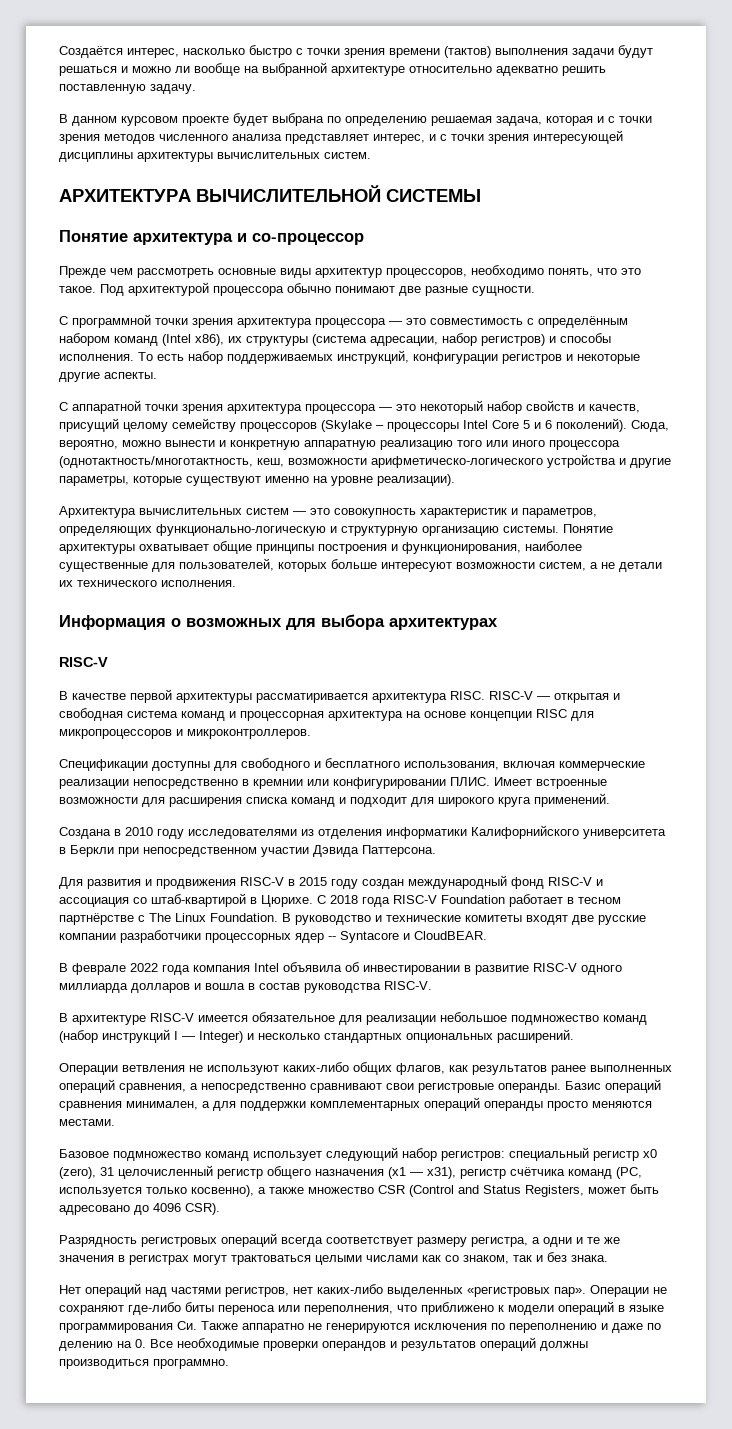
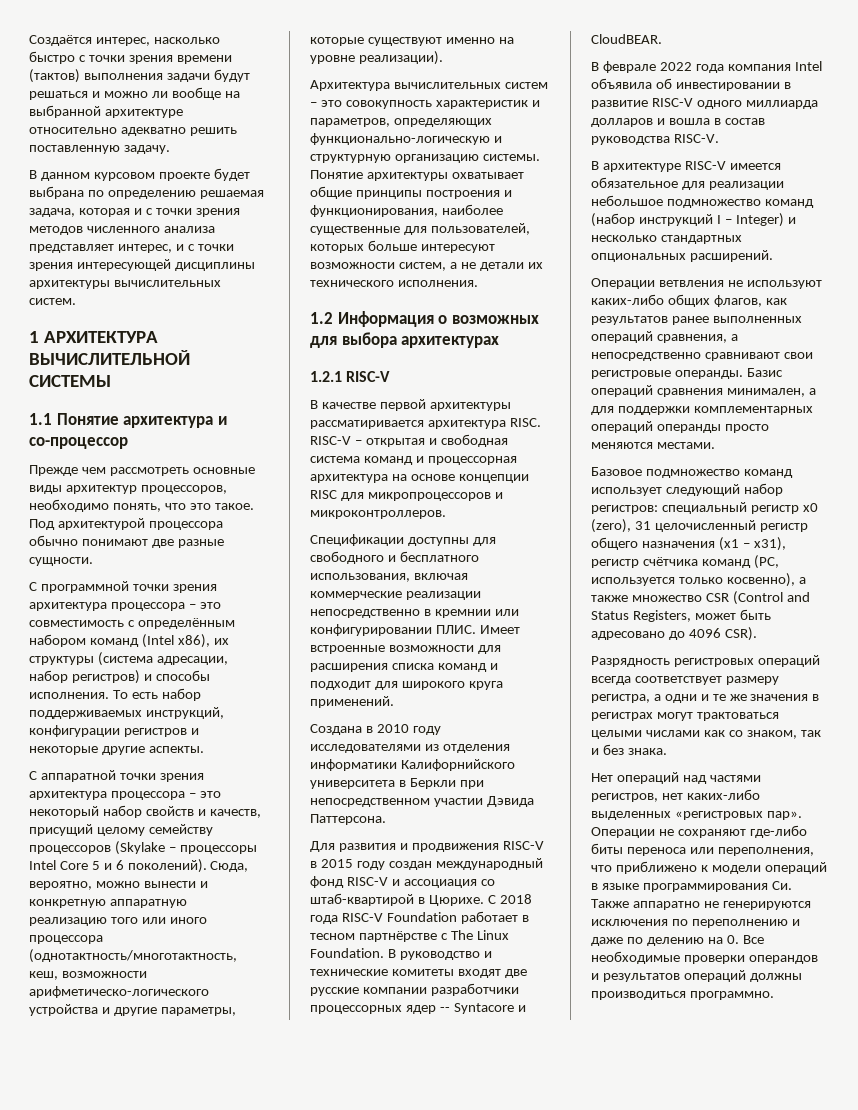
(371, 155) none -> [29,331,39,343] 1
(481, 195) none -> [29,413,52,425] 1.1
[389,321,402,325] — -> [188,604,196,609] –
[379,407,392,411] — -> [188,793,196,798] –
[293,511,306,515] — -> [310,102,317,107] –
(236, 583) none -> [310,312,333,324] 1.2
(498, 624) none -> [310,371,342,382] 1.2.1
[537,696,550,700] — -> [354,440,362,445] –
[182,1036,195,1040] — -> [724,219,732,224] –
[410,1172,423,1176] — -> [742,543,750,548] –

